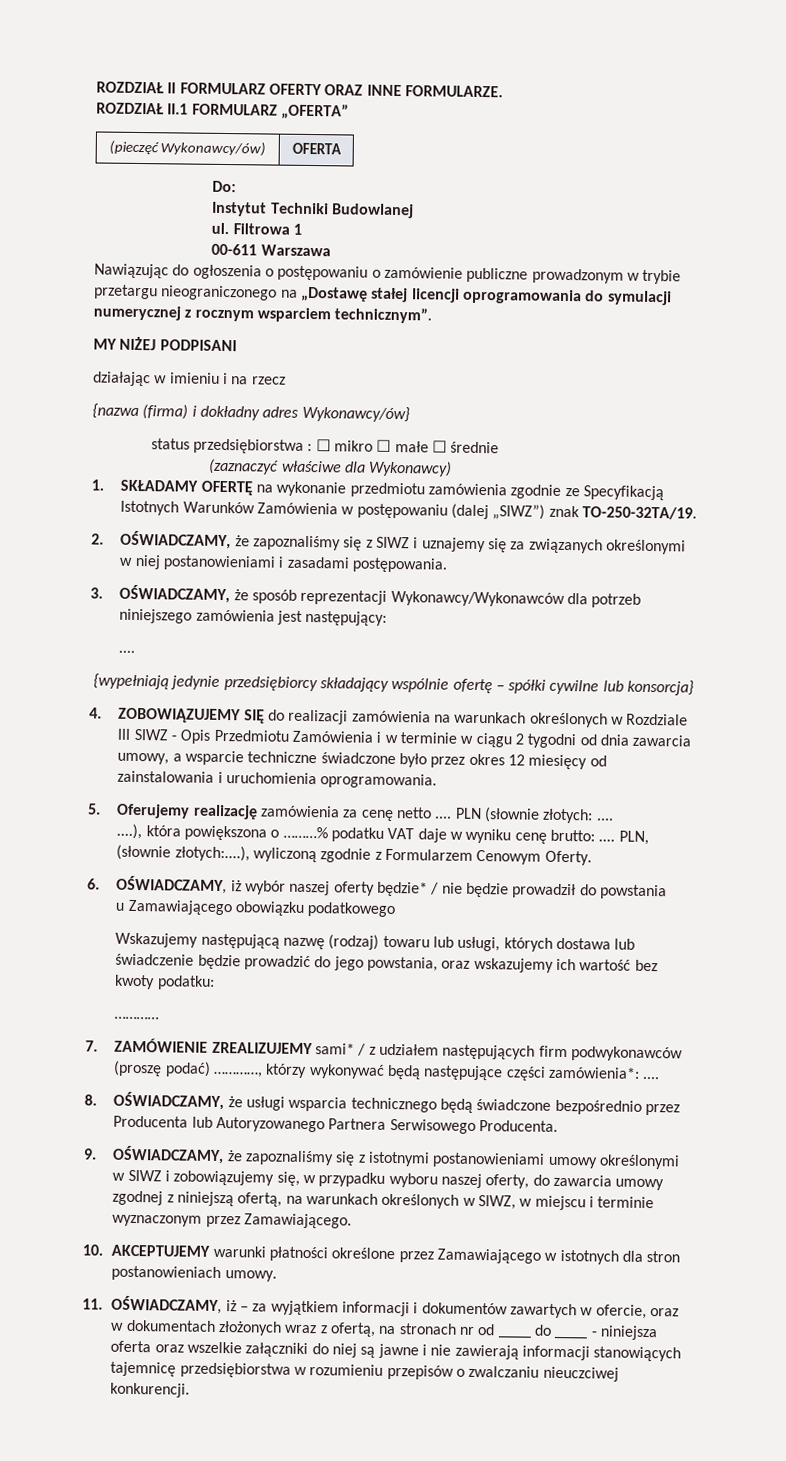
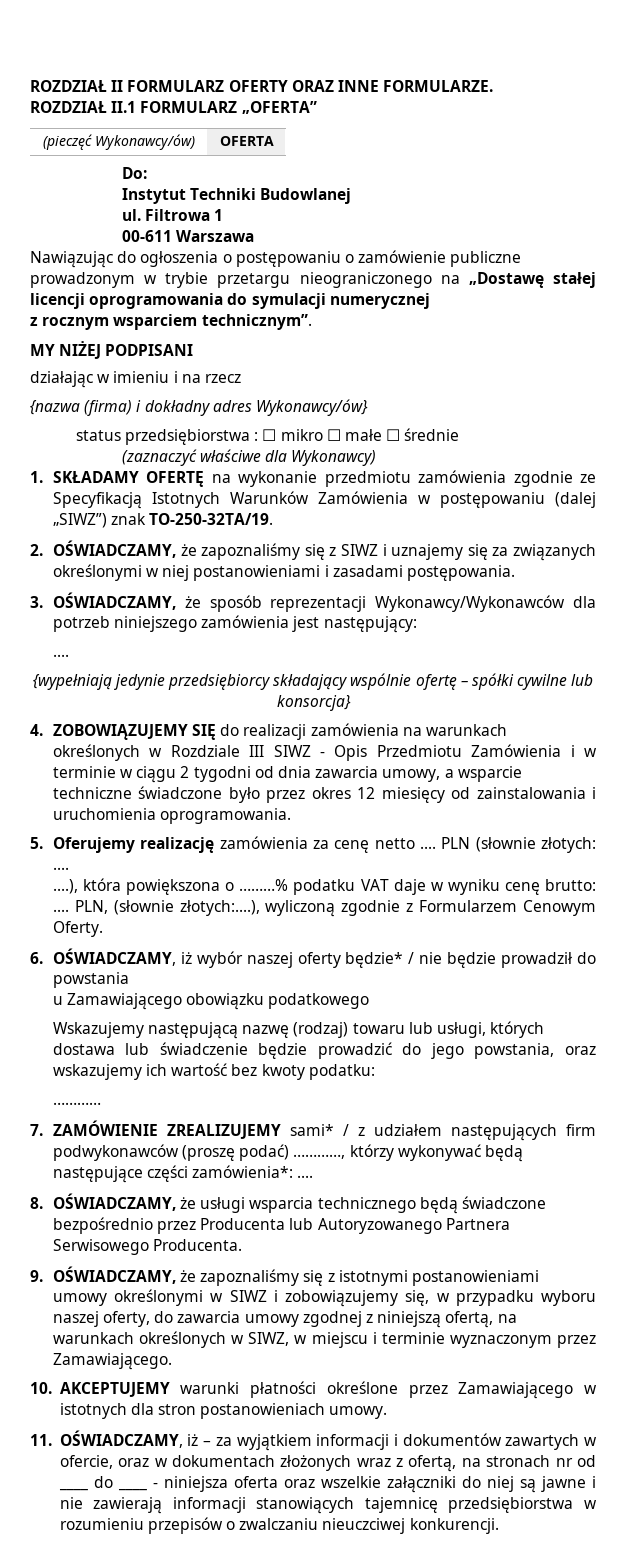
(181, 313) none -> (430, 301) //

